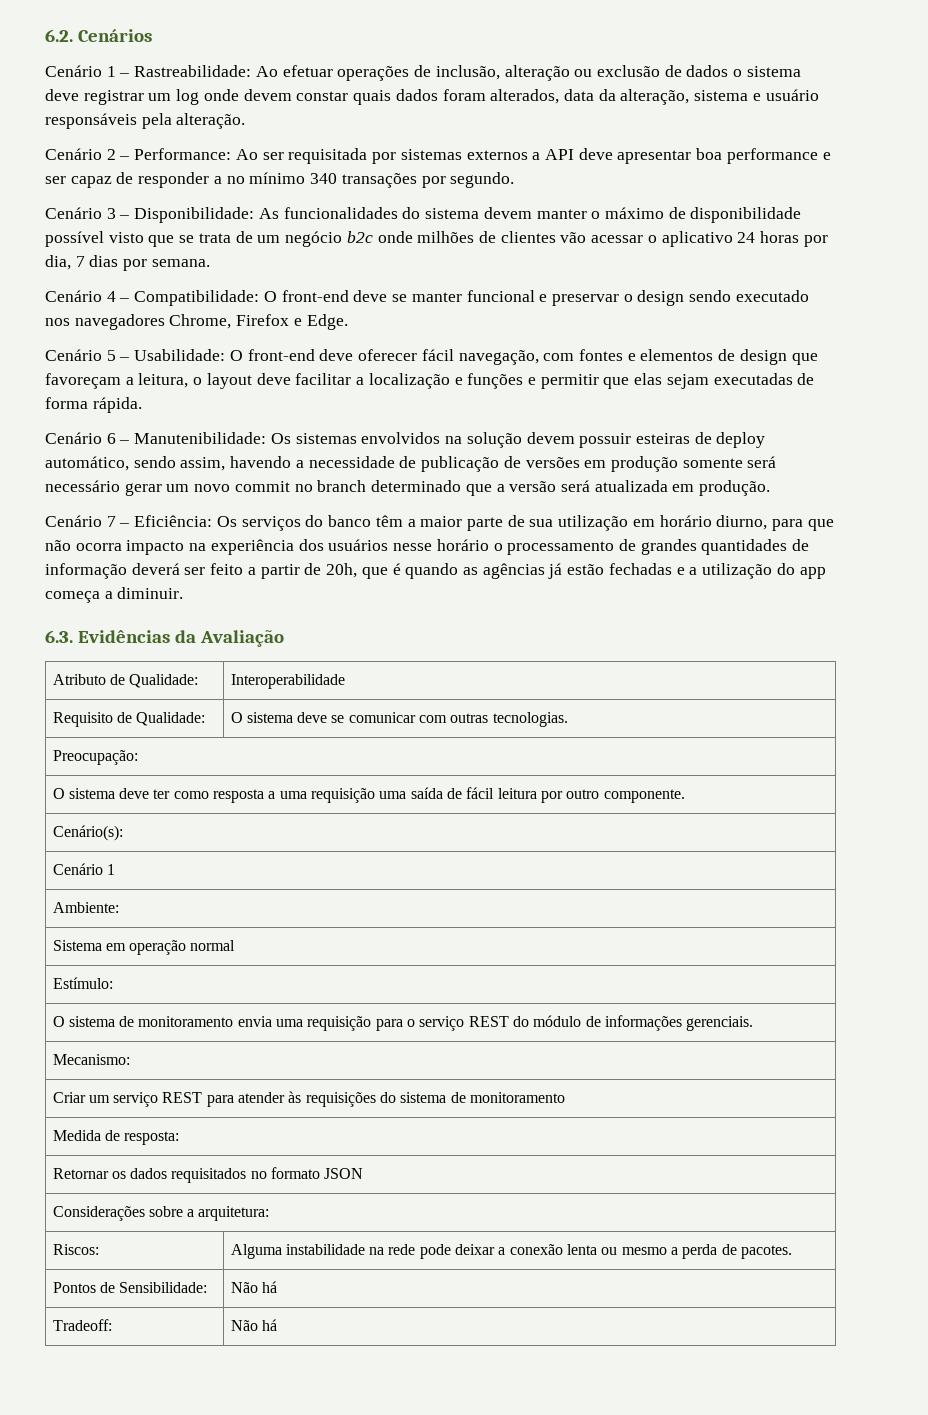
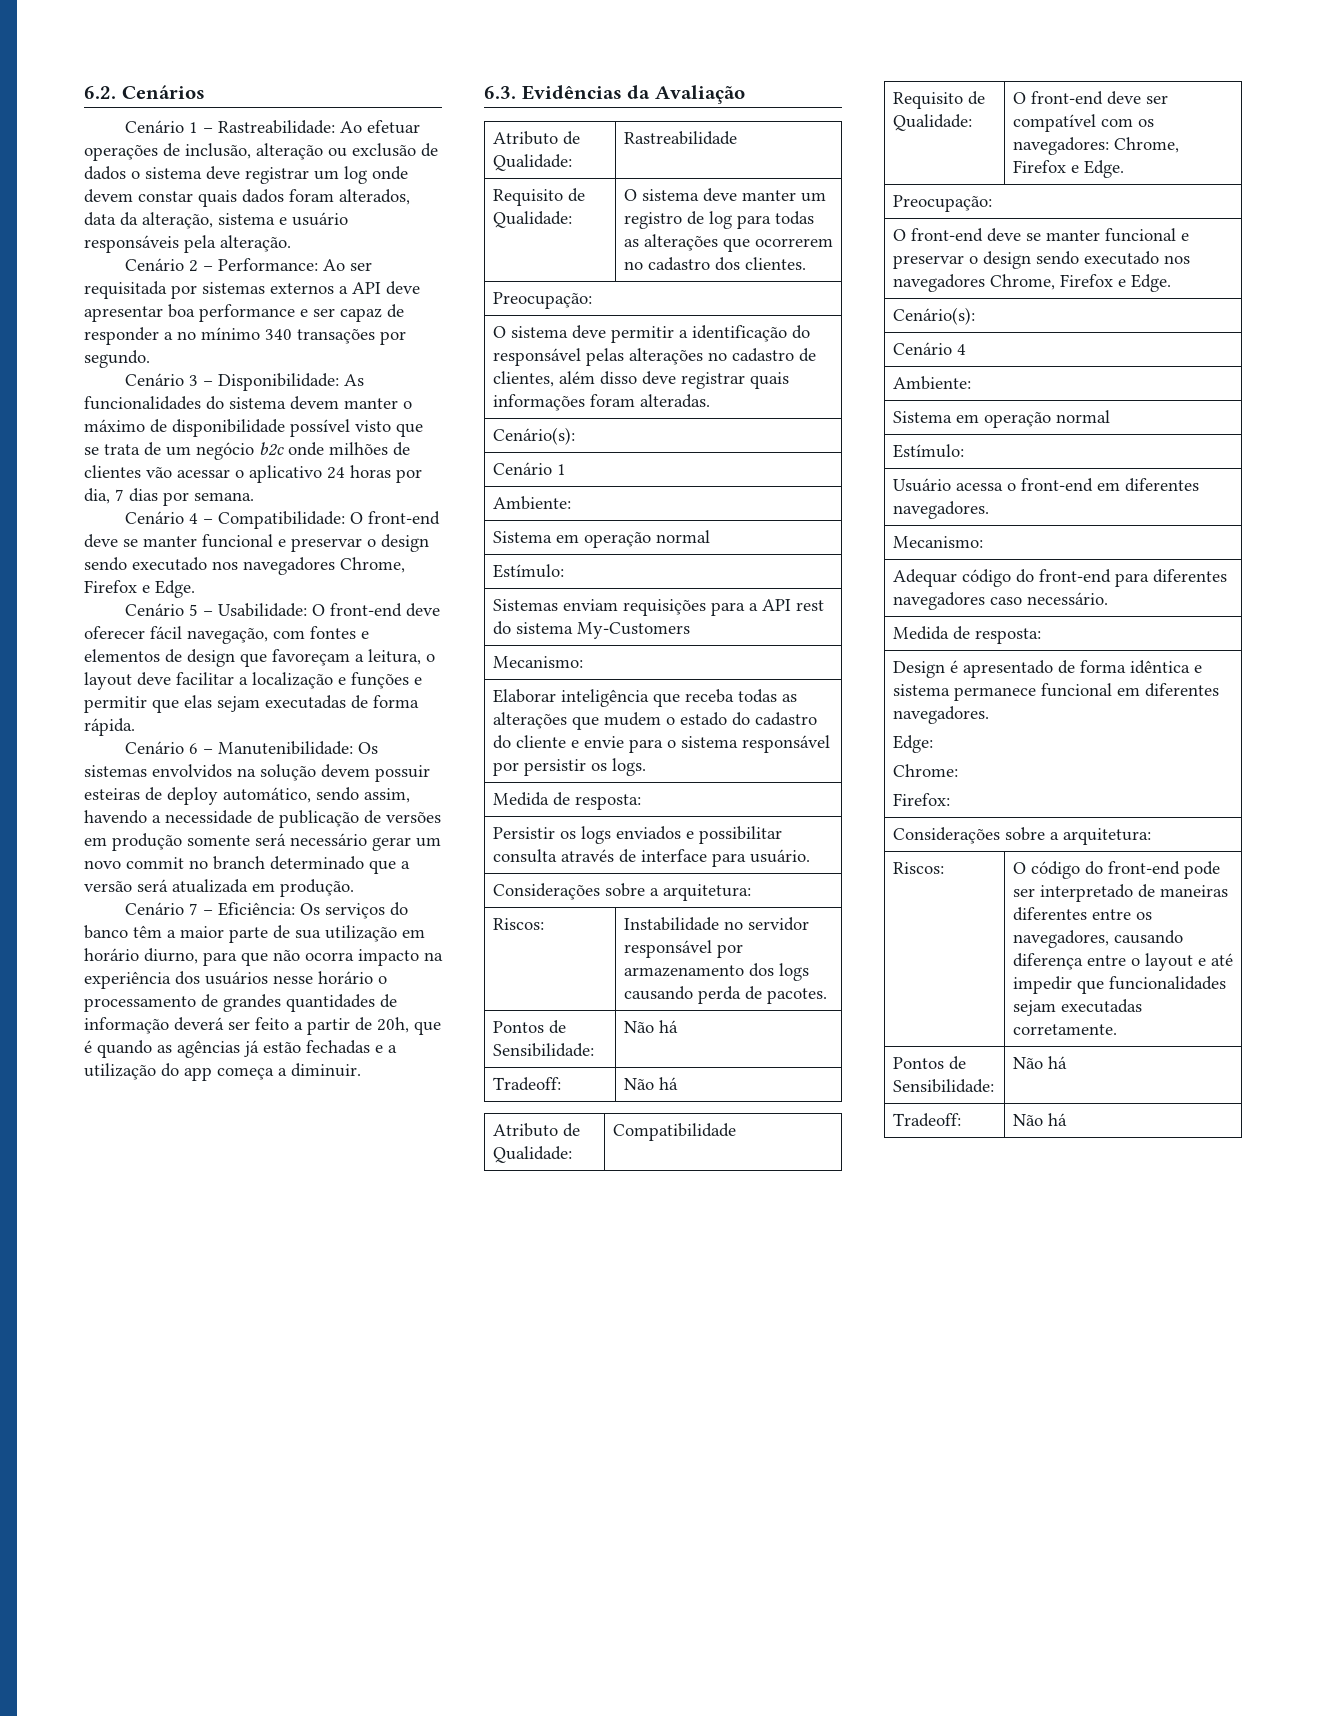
[230,674,345,689] Interoperabilidade -> [623,131,737,145] Rastreabilidade
[331,712,568,727] [52,750,138,765] [52,787,685,803] se comunicar com outras tecnologias. // Preocupação: // O sistema deve ter como resposta a uma requisição uma saída de fácil leitura por outro componente. -> [741,190,826,202] [623,211,814,229] [623,234,833,252] [623,257,806,271] [492,292,592,309] [492,325,810,343] [492,348,816,366] [492,371,789,389] [492,394,710,411] manter um registro de log para todas as alterações que ocorrerem no cadastro dos clientes. // Preocupação: // O sistema deve permitir a identificação do responsável pelas alterações no cadastro de clientes, além disso deve registrar quais informações foram alteradas.
[52,1015,754,1031] [52,1054,130,1065] [52,1091,566,1107] [52,1130,180,1145] [52,1167,364,1183] [52,1206,270,1221] [52,1244,99,1255] [230,1244,679,1259] O sistema de monitoramento envia uma requisição para o serviço REST do módulo de informações gerenciais. // Mecanismo: // Criar um serviço REST para atender às requisições do sistema de monitoramento // Medida de resposta: // Retornar os dados requisitados no formato JSON // Considerações sobre a arquitetura: // Riscos: | Alguma instabilidade na rede pode deixar a conexão lenta ou mesmo a -> [492,599,824,616] [492,621,690,639] [492,656,583,668] [492,689,797,707] [492,712,817,730] [492,735,830,753] [492,758,646,776] [492,792,641,810] [492,826,782,844] [492,849,810,867] [492,883,751,901] [492,918,544,930] [623,917,809,931] [623,940,743,958] [623,963,809,981] [623,986,693,1000] Sistemas enviam requisições para a API rest do sistema My-Customers // Mecanismo: // Elaborar inteligência que receba todas as alterações que mudem o estado do cadastro do cliente e envie para o sistema responsável por persistir os logs. // Medida de resposta: // Persistir os logs enviados e possibilitar consulta através de interface para usuário. // Considerações sobre a arquitetura: // Riscos: | Instabilidade no servidor responsável por armazenamento dos logs causando
(277, 1325) none -> [492,1123,580,1137] [492,1146,572,1163] [612,1123,736,1141] [892,91,985,109] [892,114,972,131] [1012,91,1168,105] [1012,114,1154,132] [1012,137,1179,155] [1012,160,1124,178] [892,195,992,212] [892,228,1189,242] [892,251,1190,269] [892,274,1171,292] [892,307,975,325] [892,342,966,355] [892,376,971,390] [892,410,1110,428] [892,444,964,458] [892,478,1199,492] [892,501,989,519] [892,536,983,548] [892,569,1227,587] [892,592,1108,610] [892,626,1041,644] [892,660,1202,678] [892,683,1219,701] [892,706,989,724] [892,735,933,753] [892,764,958,777] [892,793,950,806] [892,827,1151,845] [892,862,944,874] [1012,861,1220,879] [1012,884,1228,902] [1012,907,1152,921] [1012,930,1183,948] [1012,953,1233,971] [1012,976,1226,994] [1012,999,1142,1016] [1012,1024,1117,1035] [892,1056,966,1070] [892,1079,994,1093] [1012,1056,1067,1069] [892,1113,961,1127] [1012,1113,1067,1126] // Atributo de Qualidade: | Compatibilidade // Requisito de Qualidade: | O front-end deve ser compatível com os navegadores: Chrome, Firefox e Edge. // Preocupação: // O front-end deve se manter funcional e preservar o design sendo executado nos navegadores Chrome, Firefox e Edge. // Cenário(s): // Cenário 4 // Ambiente: // Sistema em operação normal // Estímulo: // Usuário acessa o front-end em diferentes navegadores. // Mecanismo: // Adequar código do front-end para diferentes navegadores caso necessário. // Medida de resposta: // Design é apresentado de forma idêntica e sistema permanece funcional em diferentes navegadores. // Edge: // Chrome: // Firefox: // Considerações sobre a arquitetura: // Riscos: | O código do front-end pode ser interpretado de maneiras diferentes entre os navegadores, causando diferença entre o layout e até impedir que funcionalidades sejam executadas corretamente. // Pontos de Sensibilidade: | Não há // Tradeoff: | Não há

